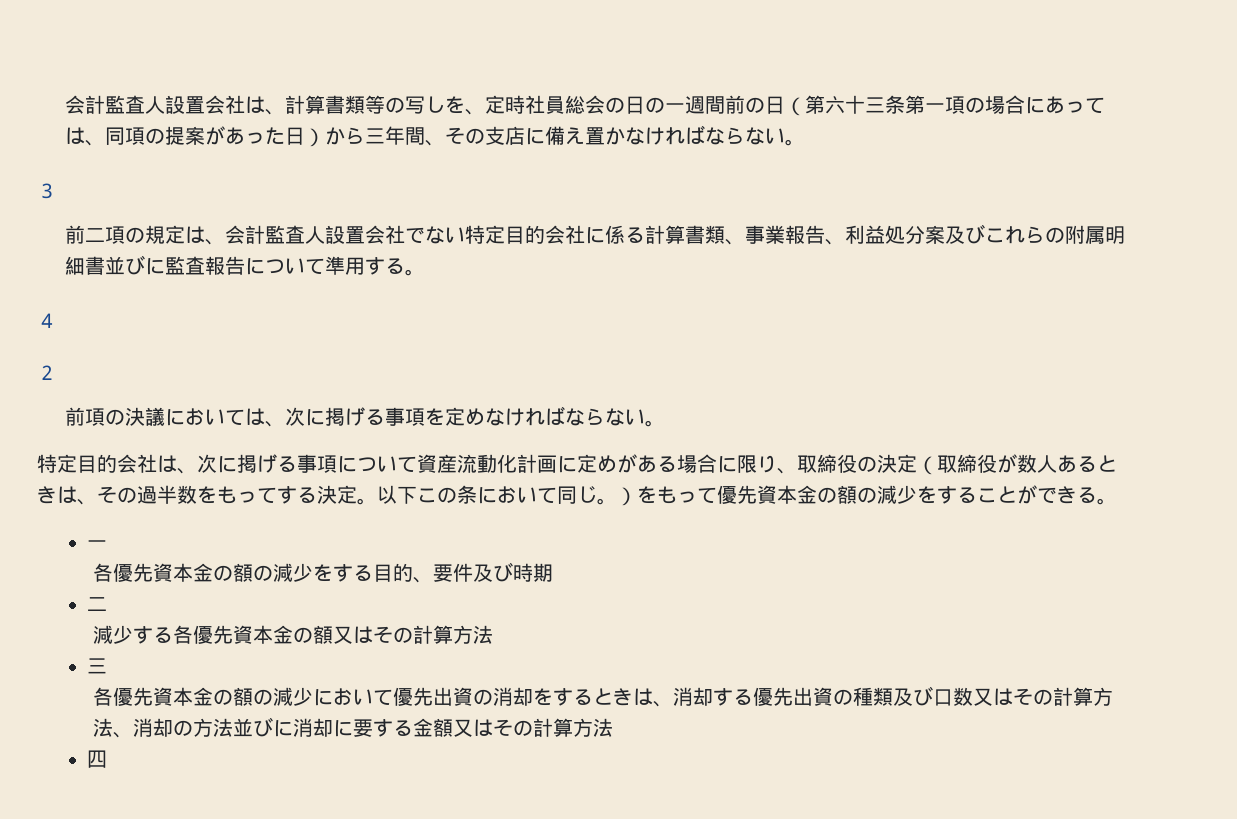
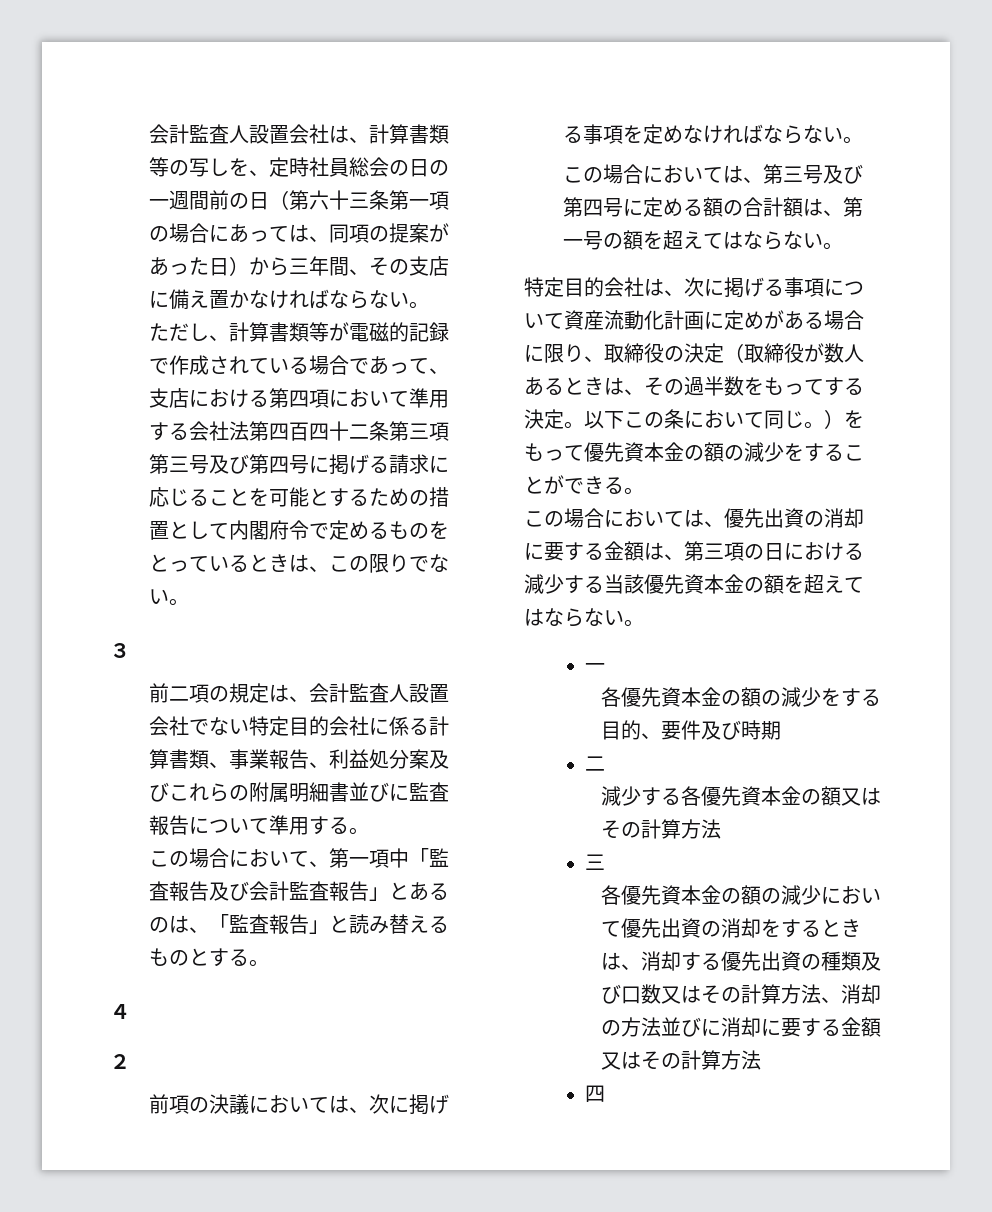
(805, 142) none -> [148,322,449,342] [148,355,449,375] [148,388,449,408] [148,421,449,441] [148,454,449,475] [148,487,449,507] [148,520,449,540] [148,553,449,573] [148,589,189,606] // ただし、計算書類等が電磁的記録で作成されている場合であって、支店における第四項において準用する会社法第四百四十二条第三項第三号及び第四号に掲げる請求に応じることを可能とするための措置として内閣府令で定めるものをとっているときは、この限りでない。
(425, 272) none -> [148,848,449,868] [148,881,449,902] [148,914,449,935] [148,948,269,967] // この場合において、第一項中「監査報告及び会計監査報告」とあるのは、「監査報告」と読み替えるものとする。
(665, 423) none -> [562,164,863,184] [562,197,863,217] [562,230,843,250] // この場合においては、第三号及び第四号に定める額の合計額は、第一号の額を超えてはならない。
(1117, 501) none -> [524,508,864,528] [524,541,864,561] [524,574,864,594] [524,608,644,627] // この場合においては、優先出資の消却に要する金額は、第三項の日における減少する当該優先資本金の額を超えてはならない。

